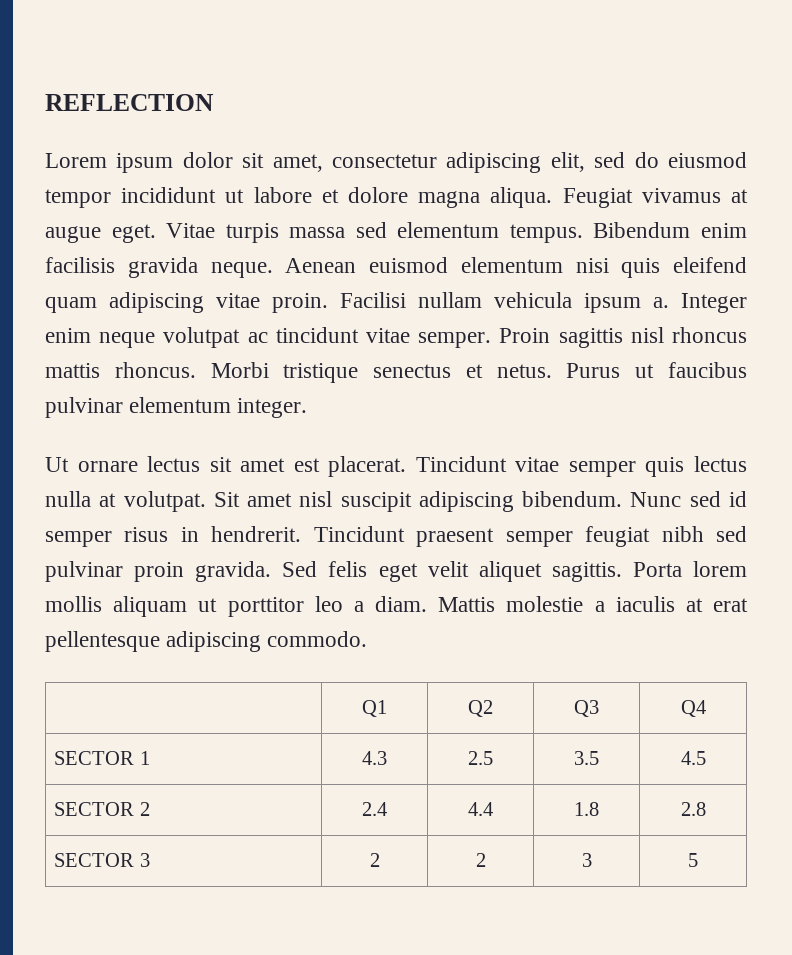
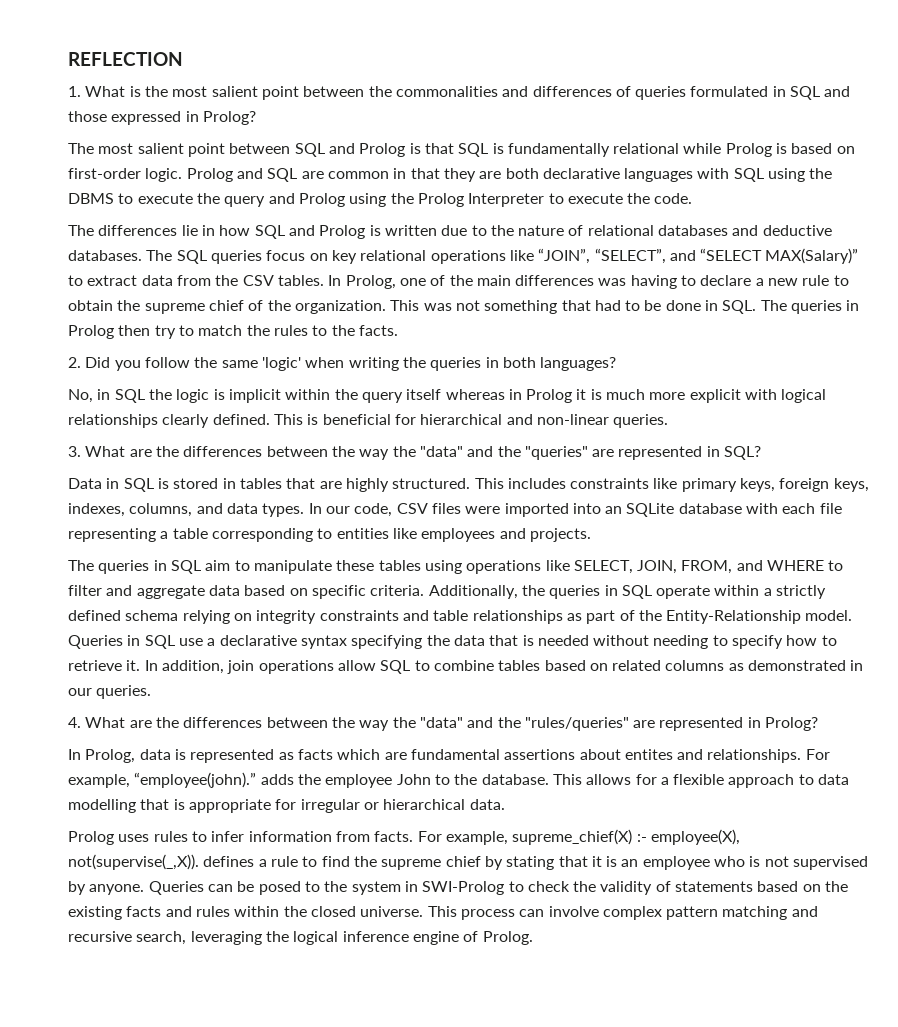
[45,152,747,173] [45,187,748,208] [45,222,747,243] [45,257,747,278] [45,292,747,313] [45,327,747,348] [45,362,747,383] [45,397,308,418] [45,456,747,477] [45,491,747,512] [45,526,747,547] [45,561,748,582] [45,596,748,617] [45,631,368,652] [362,700,387,717] [468,700,493,717] [574,700,599,717] [680,700,706,717] [54,751,150,765] [362,751,387,765] [468,751,493,765] [574,751,599,765] [680,751,706,765] [54,802,150,816] [362,802,387,816] [468,802,493,816] [574,802,599,816] [680,802,706,816] [54,853,150,867] [369,853,380,867] [475,853,486,867] [581,853,592,867] [688,853,698,867] Lorem ipsum dolor sit amet, consectetur adipiscing elit, sed do eiusmod tempor incididunt ut labore et dolore magna aliqua. Feugiat vivamus at augue eget. Vitae turpis massa sed elementum tempus. Bibendum enim facilisis gravida neque. Aenean euismod elementum nisi quis eleifend quam adipiscing vitae proin. Facilisi nullam vehicula ipsum a. Integer enim neque volutpat ac tincidunt vitae semper. Proin sagittis nisl rhoncus mattis rhoncus. Morbi tristique senectus et netus. Purus ut faucibus pulvinar elementum integer. // Ut ornare lectus sit amet est placerat. Tincidunt vitae semper quis lectus nulla at volutpat. Sit amet nisl suscipit adipiscing bibendum. Nunc sed id semper risus in hendrerit. Tincidunt praesent semper feugiat nibh sed pulvinar proin gravida. Sed felis eget velit aliquet sagittis. Porta lorem mollis aliquam ut porttitor leo a diam. Mattis molestie a iaculis at erat pellentesque adipiscing commodo. // | Q1 | Q2 | Q3 | Q4 // SECTOR 1 | 4.3 | 2.5 | 3.5 | 4.5 // SECTOR 2 | 2.4 | 4.4 | 1.8 | 2.8 // SECTOR 3 | 2 | 2 | 3 | 5 -> [68,86,851,100] [68,111,256,125] [68,143,855,157] [68,168,833,182] [68,193,693,207] [68,225,832,239] [68,248,859,264] [68,275,849,289] [68,300,860,314] [68,325,398,339] [68,357,617,371] [68,389,827,403] [68,414,669,428] [68,446,762,460] [68,478,869,492] [68,503,842,517] [68,528,591,542] [68,560,844,574] [68,585,827,599] [68,610,853,624] [68,635,837,649] [68,660,864,674] [68,685,152,699] [68,717,819,731] [68,749,830,763] [68,772,850,788] [68,799,505,813] [68,829,740,845] [68,854,869,870] [68,881,849,895] [68,906,818,920] [68,931,533,945] 1. What is the most salient point between the commonalities and differences of queries formulated in SQL and those expressed in Prolog? // The most salient point between SQL and Prolog is that SQL is fundamentally relational while Prolog is based on first-order logic. Prolog and SQL are common in that they are both declarative languages with SQL using the DBMS to execute the query and Prolog using the Prolog Interpreter to execute the code. // The differences lie in how SQL and Prolog is written due to the nature of relational databases and deductive databases. The SQL queries focus on key relational operations like “JOIN”, “SELECT”, and “SELECT MAX(Salary)” to extract data from the CSV tables. In Prolog, one of the main differences was having to declare a new rule to obtain the supreme chief of the organization. This was not something that had to be done in SQL. The queries in Prolog then try to match the rules to the facts. // 2. Did you follow the same 'logic' when writing the queries in both languages? // No, in SQL the logic is implicit within the query itself whereas in Prolog it is much more explicit with logical relationships clearly defined. This is beneficial for hierarchical and non-linear queries. // 3. What are the differences between the way the "data" and the "queries" are represented in SQL? // Data in SQL is stored in tables that are highly structured. This includes constraints like primary keys, foreign keys, indexes, columns, and data types. In our code, CSV files were imported into an SQLite database with each file representing a table corresponding to entities like employees and projects. // The queries in SQL aim to manipulate these tables using operations like SELECT, JOIN, FROM, and WHERE to filter and aggregate data based on specific criteria. Additionally, the queries in SQL operate within a strictly defined schema relying on integrity constraints and table relationships as part of the Entity-Relationship model. Queries in SQL use a declarative syntax specifying the data that is needed without needing to specify how to retrieve it. In addition, join operations allow SQL to combine tables based on related columns as demonstrated in our queries. // 4. What are the differences between the way the "data" and the "rules/queries" are represented in Prolog? // In Prolog, data is represented as facts which are fundamental assertions about entites and relationships. For example, “employee(john).” adds the employee John to the database. This allows for a flexible approach to data modelling that is appropriate for irregular or hierarchical data. // Prolog uses rules to infer information from facts. For example, supreme_chief(X) :- employee(X), not(supervise(_,X)). defines a rule to find the supreme chief by stating that it is an employee who is not supervised by anyone. Queries can be posed to the system in SWI-Prolog to check the validity of statements based on the existing facts and rules within the closed universe. This process can involve complex pattern matching and recursive search, leveraging the logical inference engine of Prolog.

